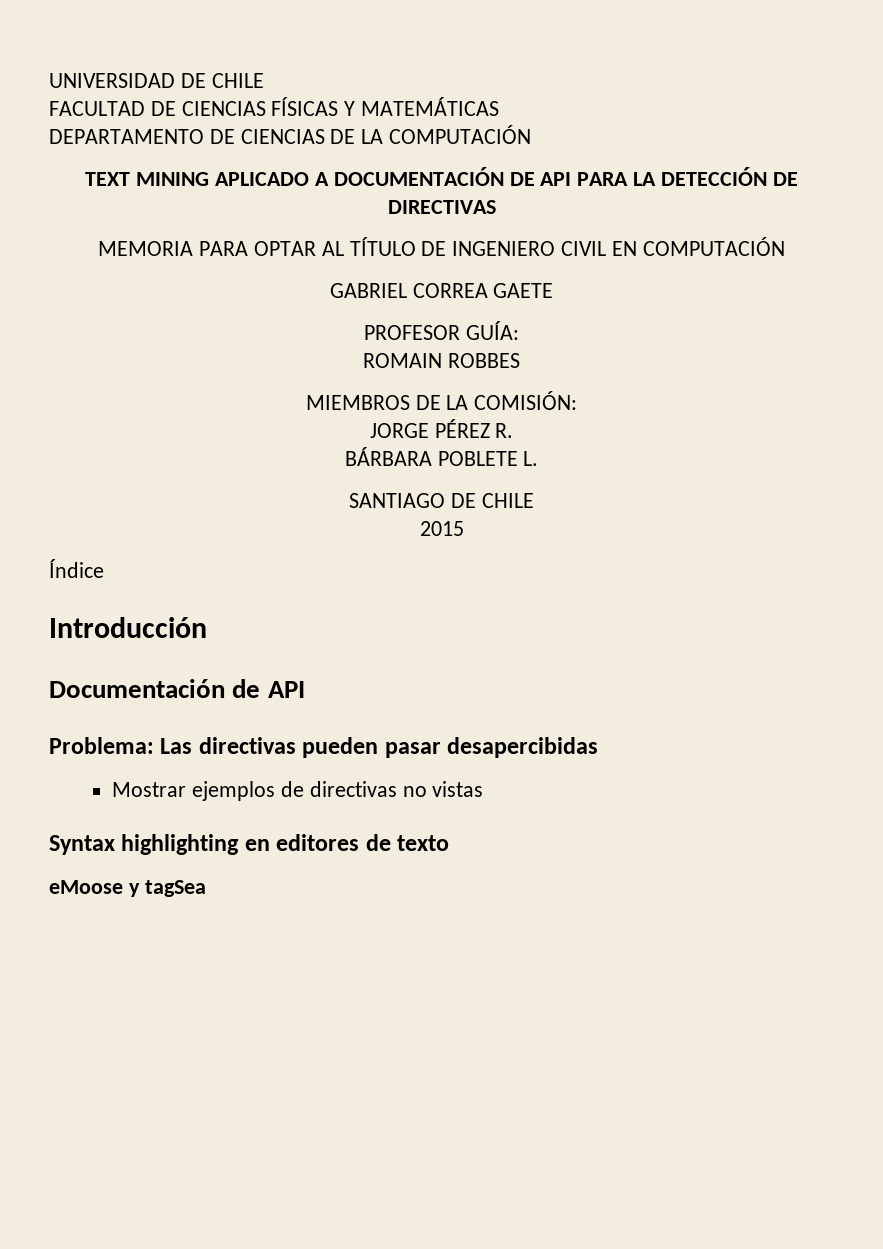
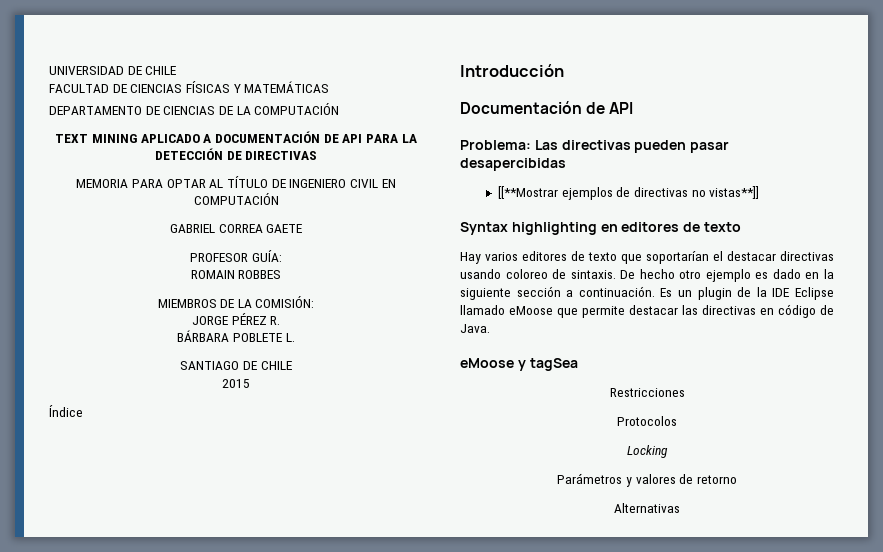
[112,782,187,797] Mostrar -> [497,186,558,199] [[**Mostrar
[432,781,484,797] vistas -> [709,186,760,199] vistas**]]
[49,880,206,897] eMoose y tagSea -> [460,251,834,264] [460,269,834,282] [460,286,834,300] [460,304,834,318] [460,324,490,333] [460,358,578,371] [609,388,685,397] [617,416,677,426] [627,445,668,458] [557,473,737,487] [614,503,680,513] Hay varios editores de texto que soportarían el destacar directivas usando coloreo de sintaxis. De hecho otro ejemplo es dado en la siguiente sección a continuación. Es un plugin de la IDE Eclipse llamado eMoose que permite destacar las directivas en código de Java. // eMoose y tagSea // Restricciones // Protocolos // Locking // Parámetros y valores de retorno // Alternativas

